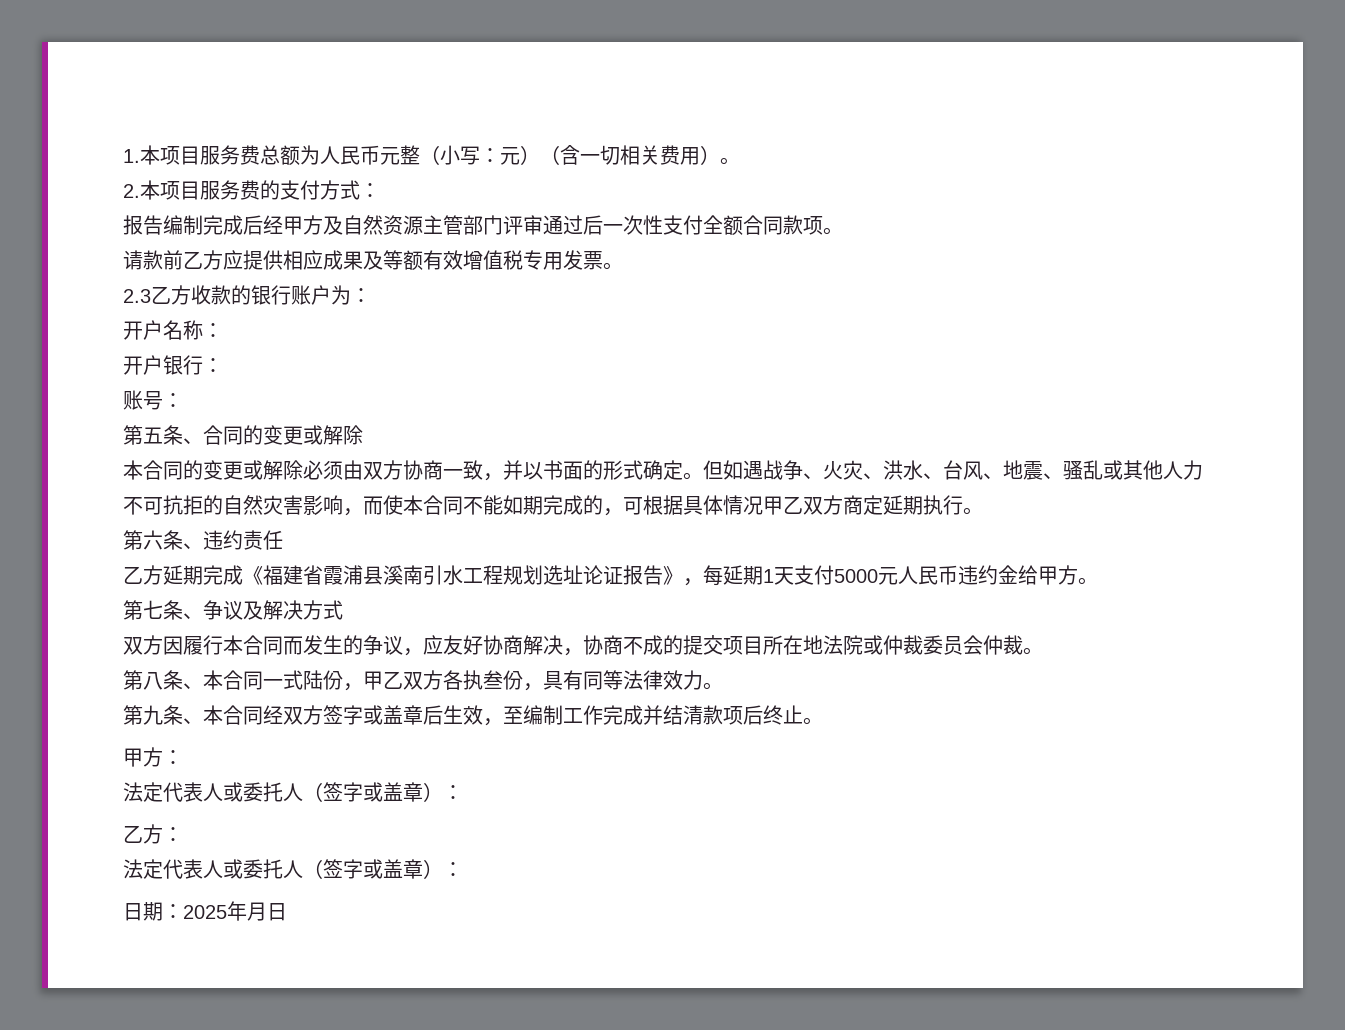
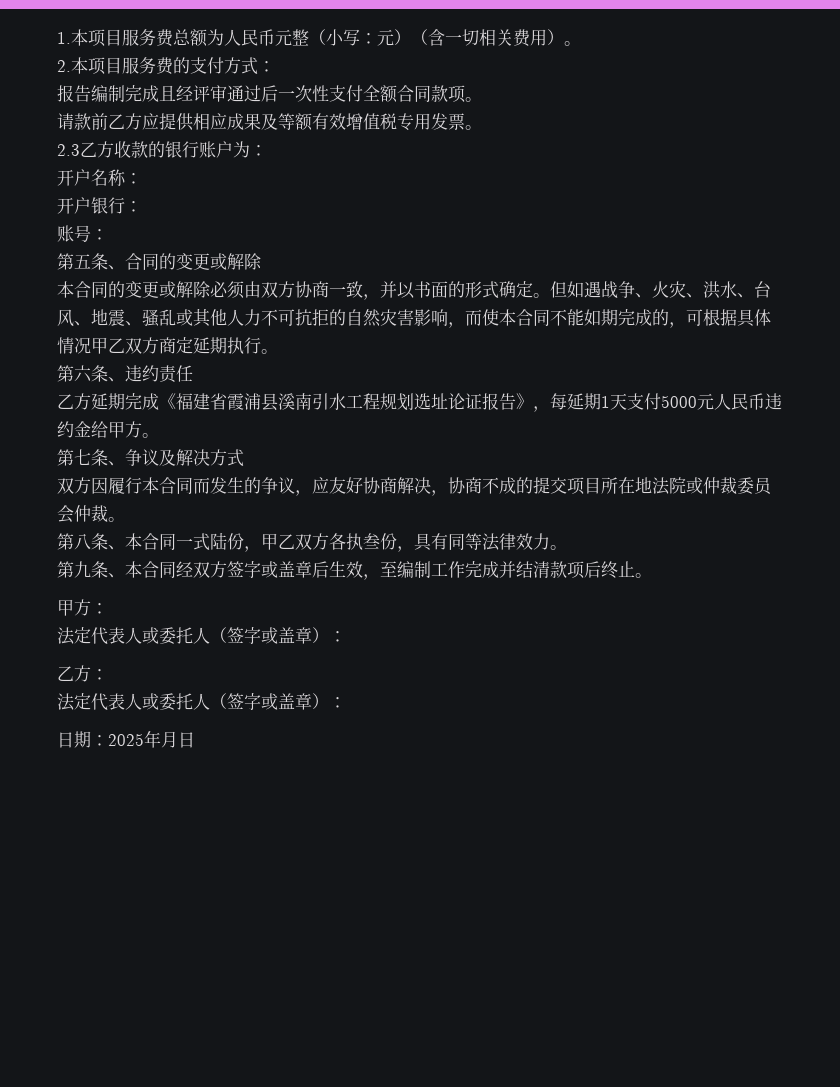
[243,215,503,235] 后经甲方及自然资源主管部门 -> [159,85,193,101] 且经

